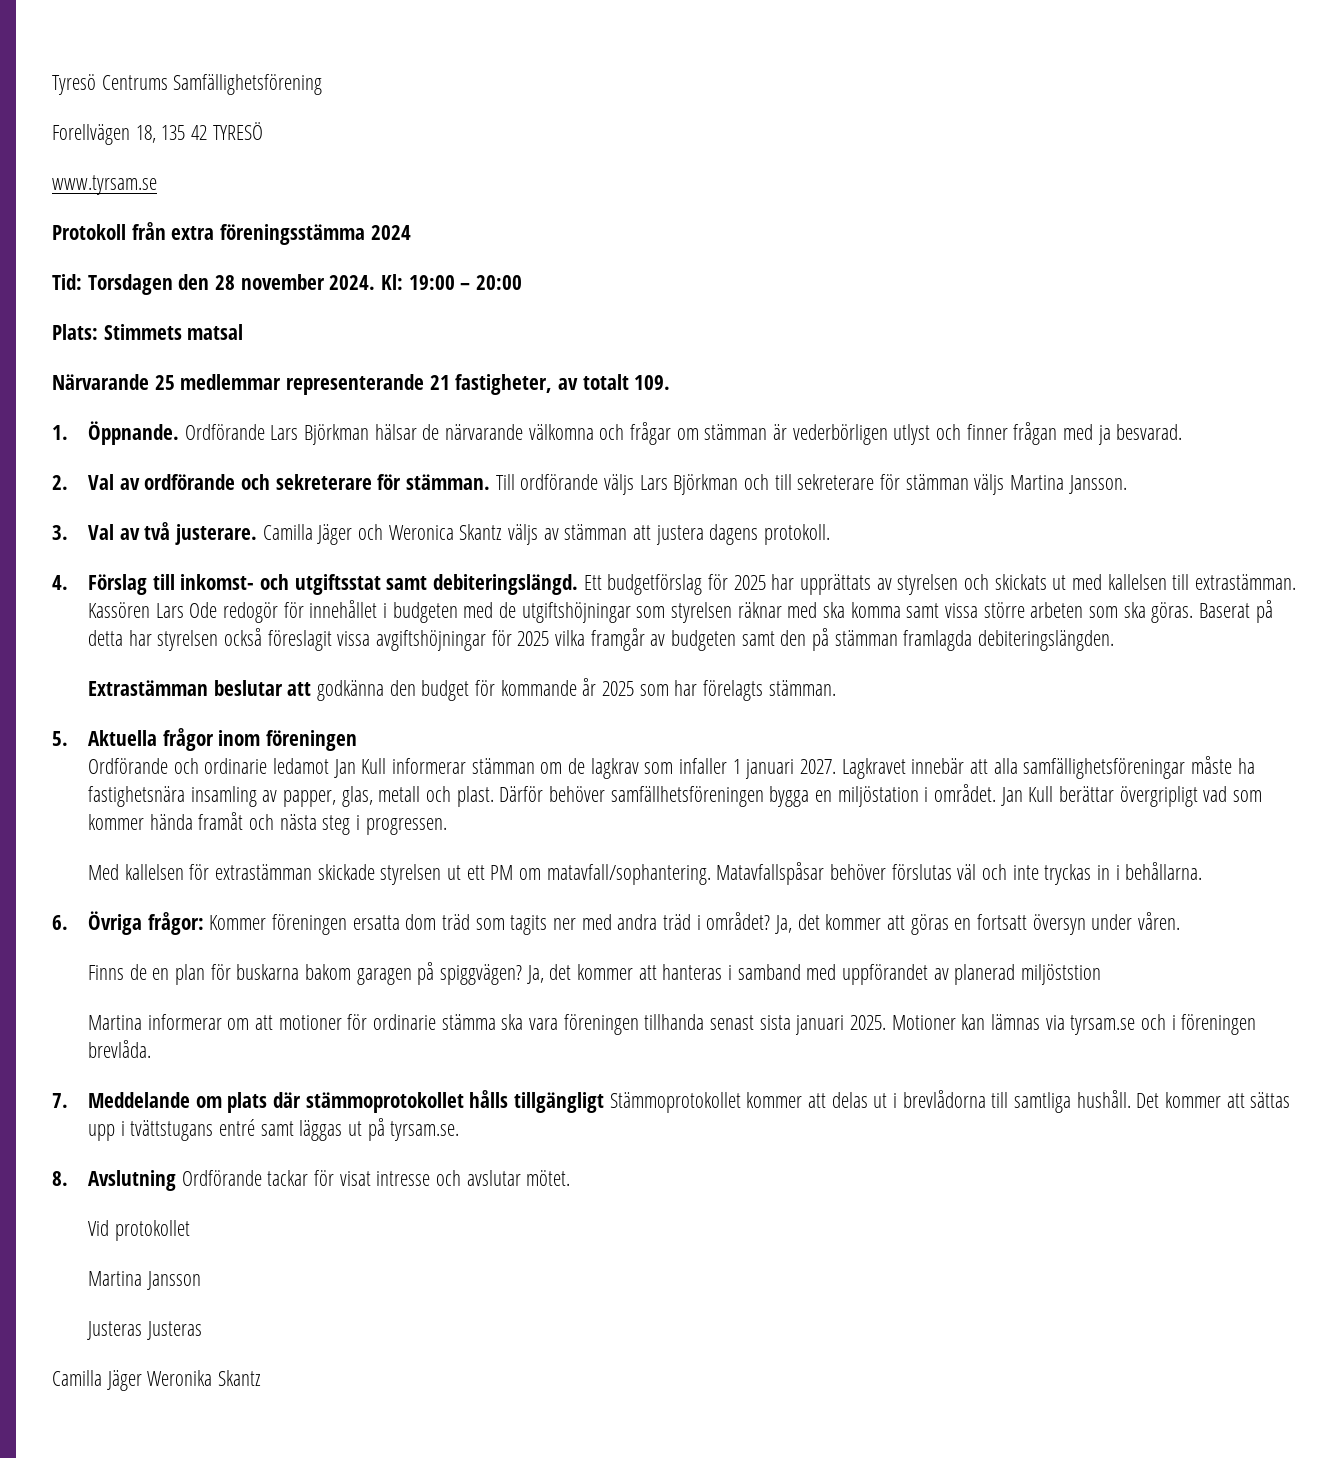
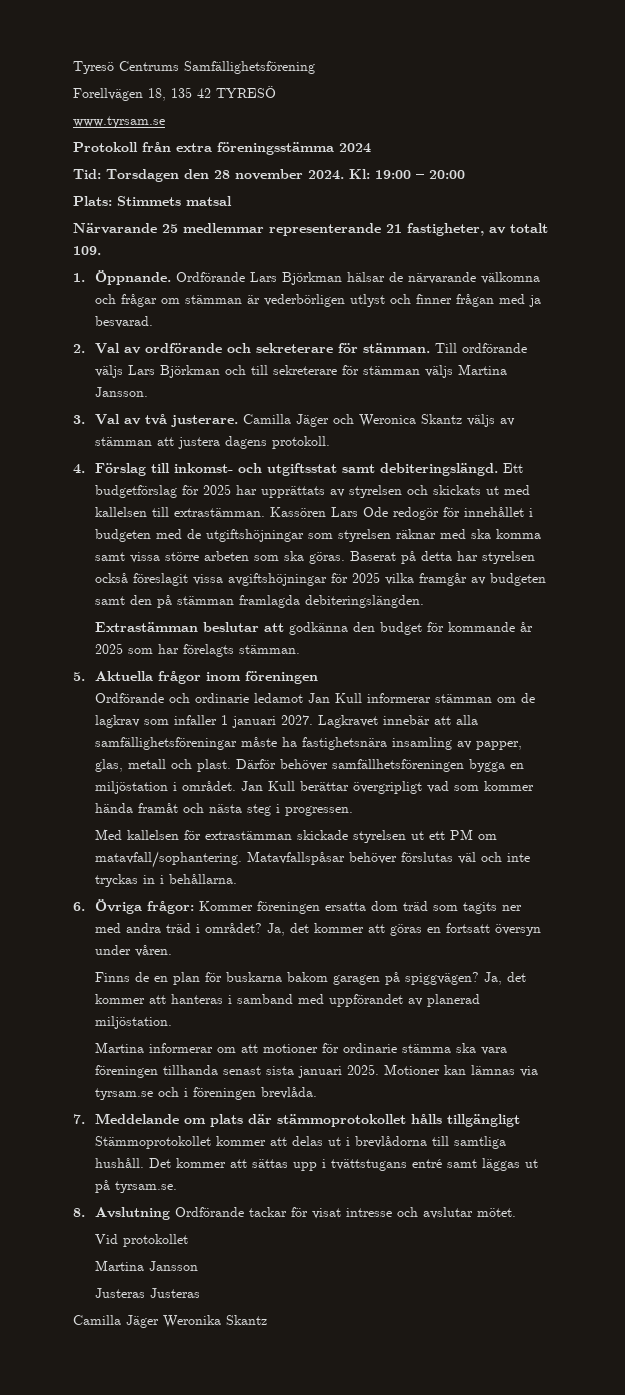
[1020,964,1101,985] miljöststion -> [95,1016,173,1029] miljöstation.

